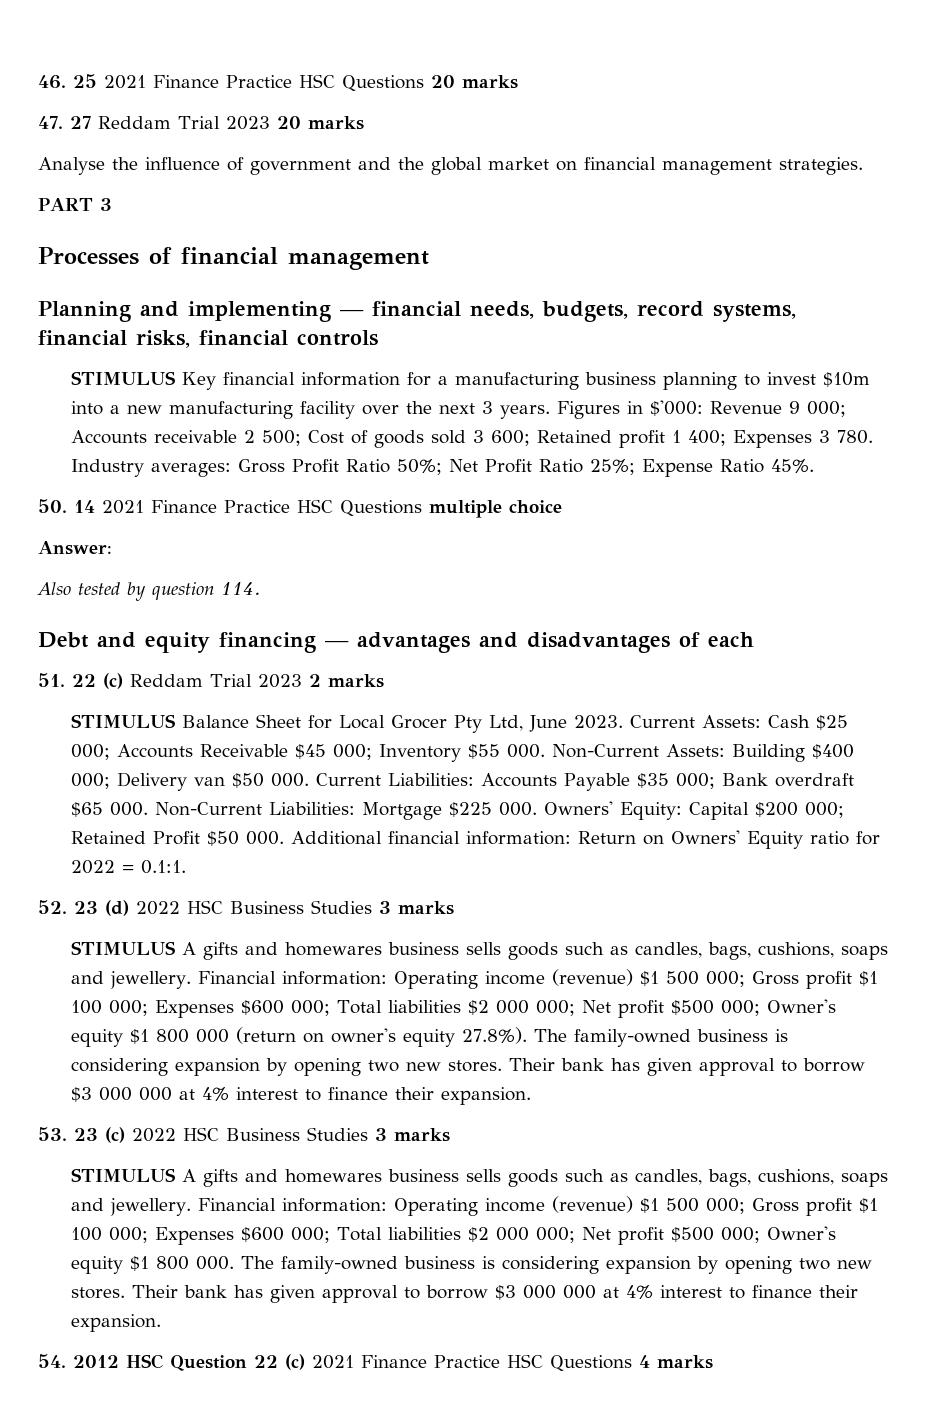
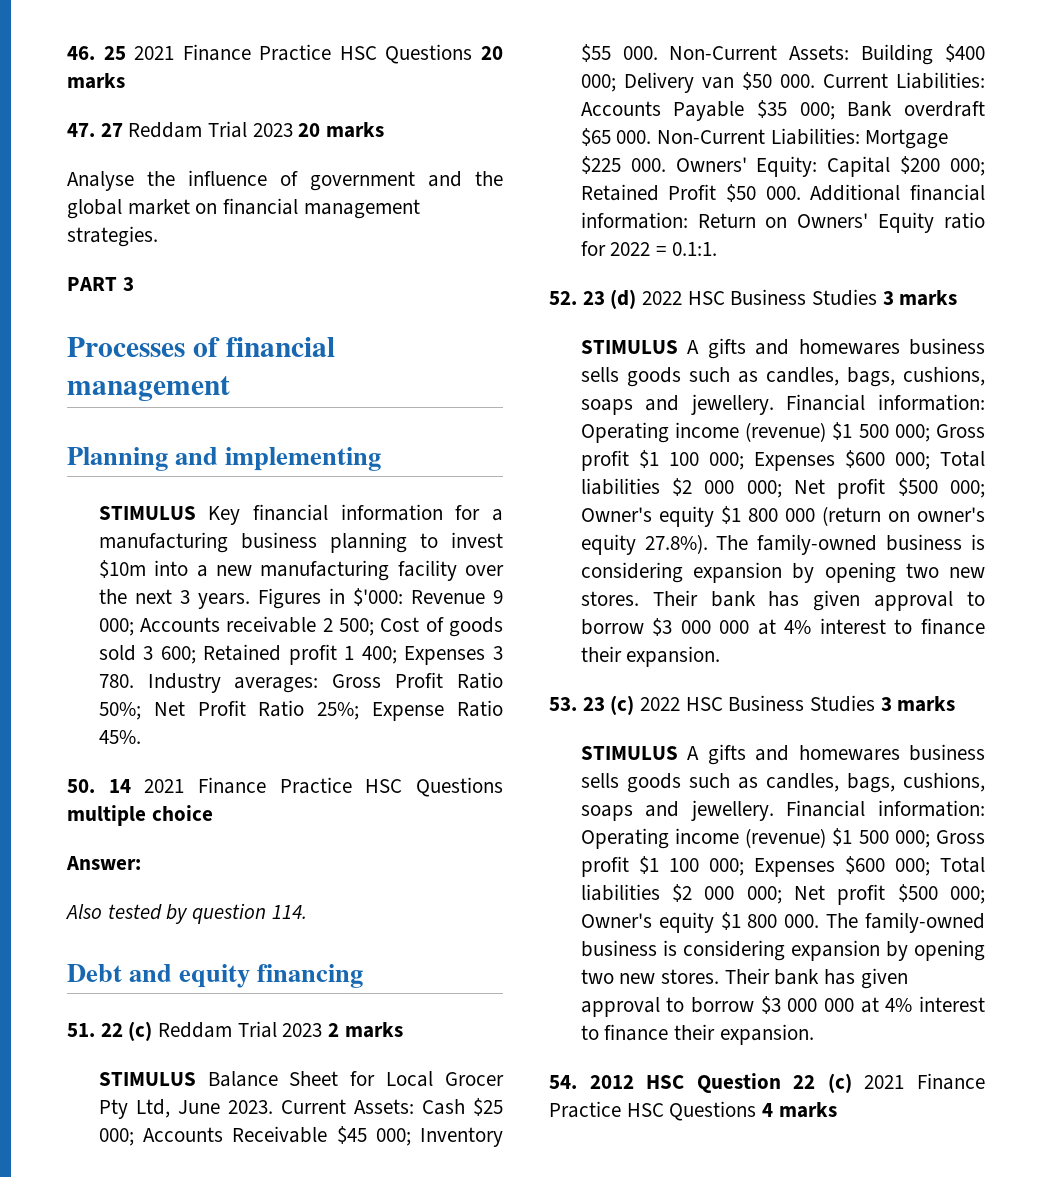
[340,301,796,322] [38,330,378,348] — financial needs, budgets, record systems, financial risks, financial controls -> (382, 459) none
[325,632,754,653] — advantages and disadvantages of each -> (364, 976) none

